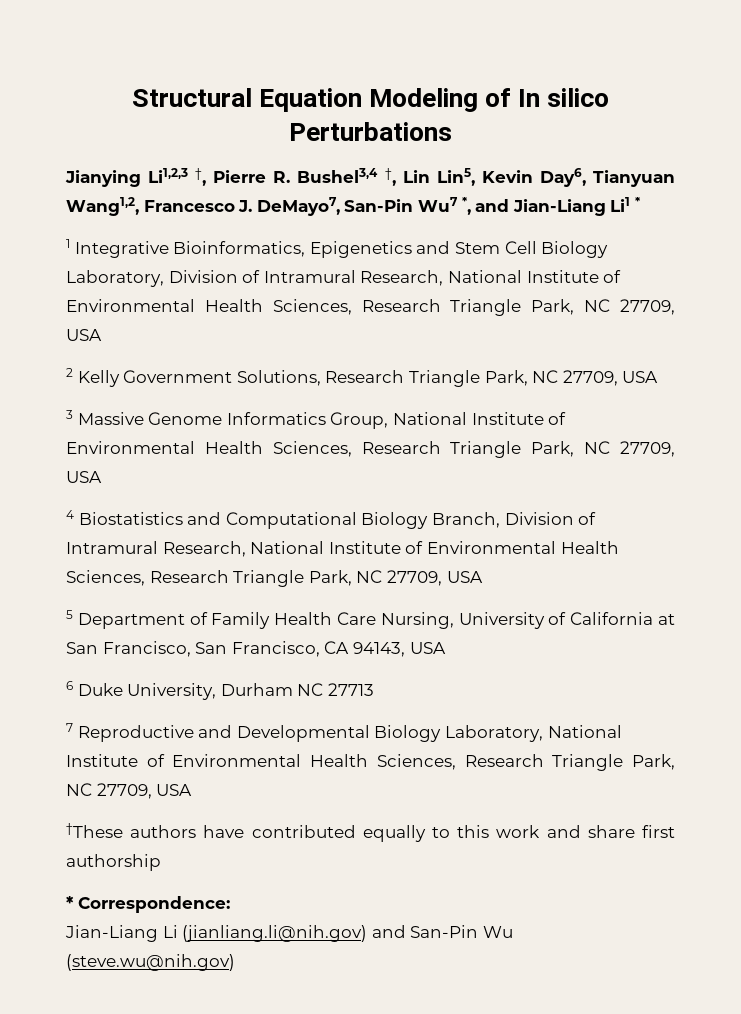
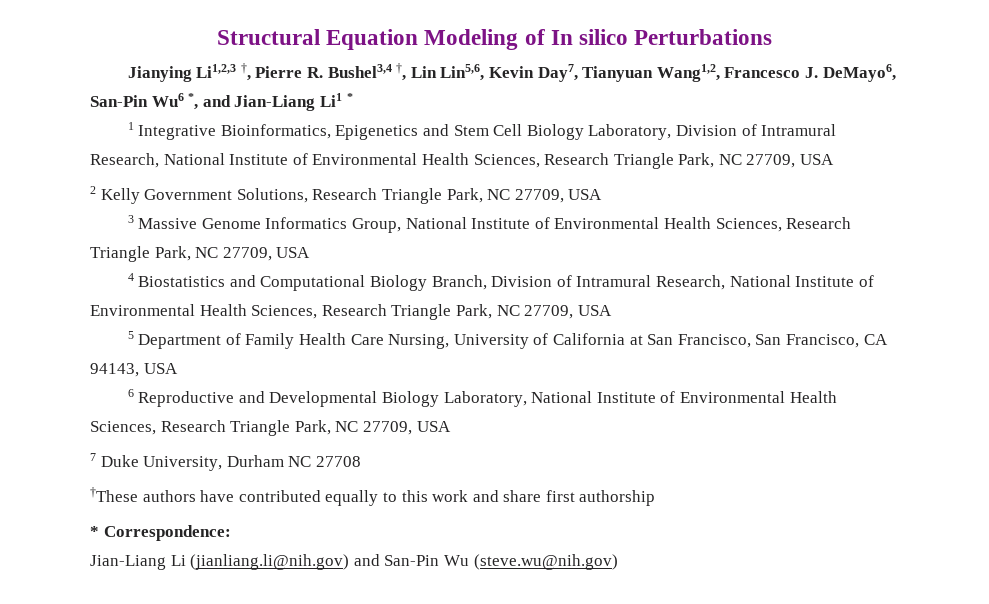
[436,168,586,187] Lin5, Kevin Day6, -> [440,64,578,82] Lin5,6, Kevin Day7,
[256,197,458,216] DeMayo7, San-Pin Wu7 -> [822,64,896,82] [90,93,184,107] DeMayo6, San-Pin Wu6
[77,683,374,700] [66,723,73,732] Duke University, Durham NC 27713 // 7 -> (134, 393) none
(193, 790) none -> [90,453,361,471] // 7 Duke University, Durham NC 27708

